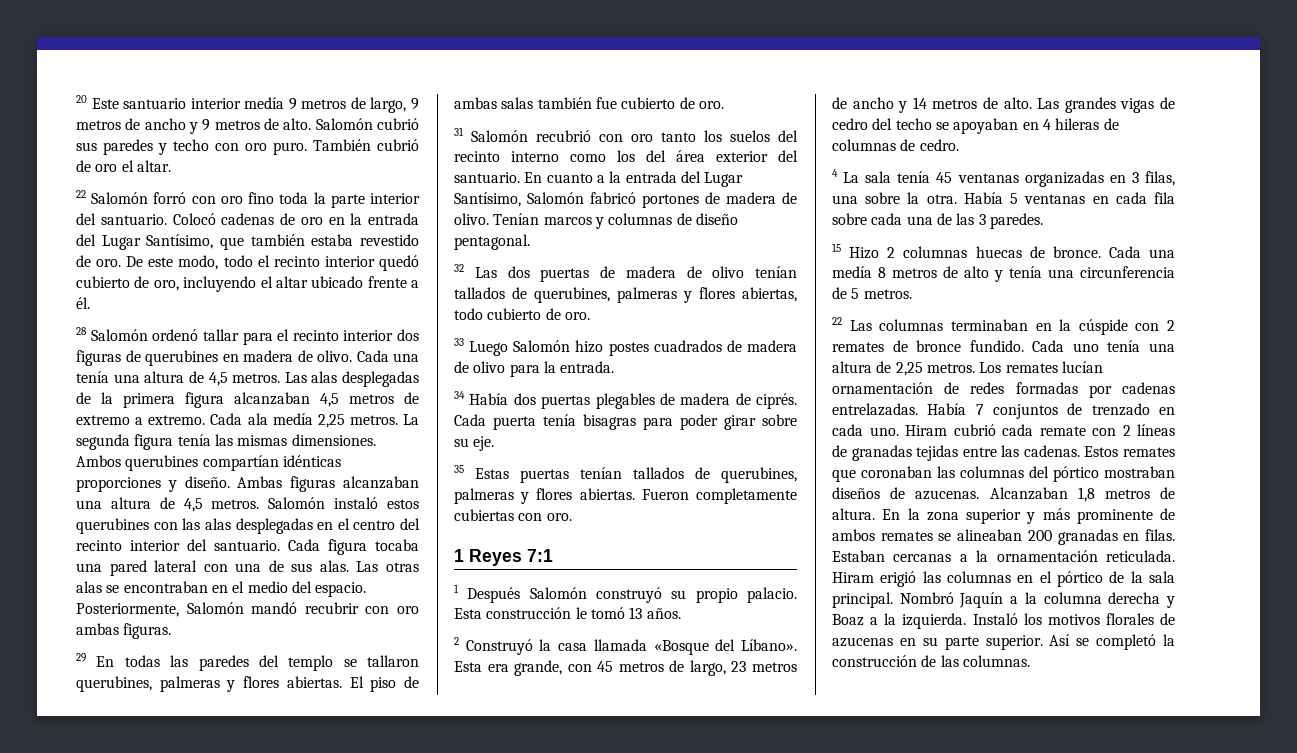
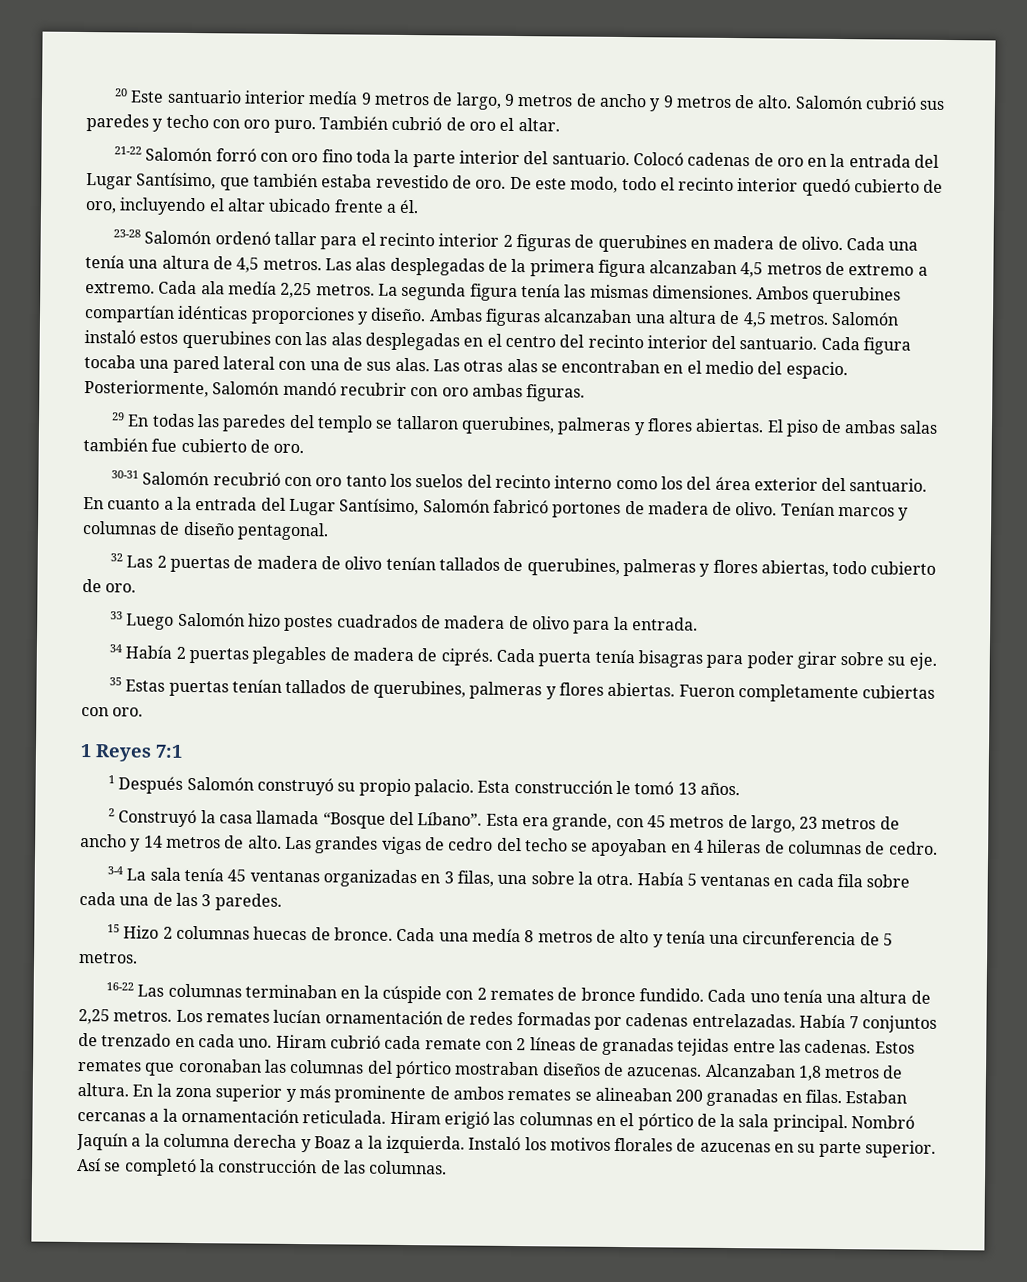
[76,190,86,198] 22 -> [114,146,143,155] 21-22
[76,327,87,335] 28 -> [113,229,142,238] 23-28
[397,329,419,341] dos -> [502,234,513,247] 2
[454,127,464,136] 31 -> [111,470,140,479] 30-31
[507,266,530,278] dos -> [156,555,167,568] 2
[513,393,536,405] dos -> [175,646,186,659] 2
[653,639,797,655] «Bosque del Líbano». -> [322,811,483,829] “Bosque del Líbano”.
[832,169,838,177] 4 -> [107,866,124,875] 3-4
[832,317,842,325] 22 -> [106,982,135,991] 16-22

